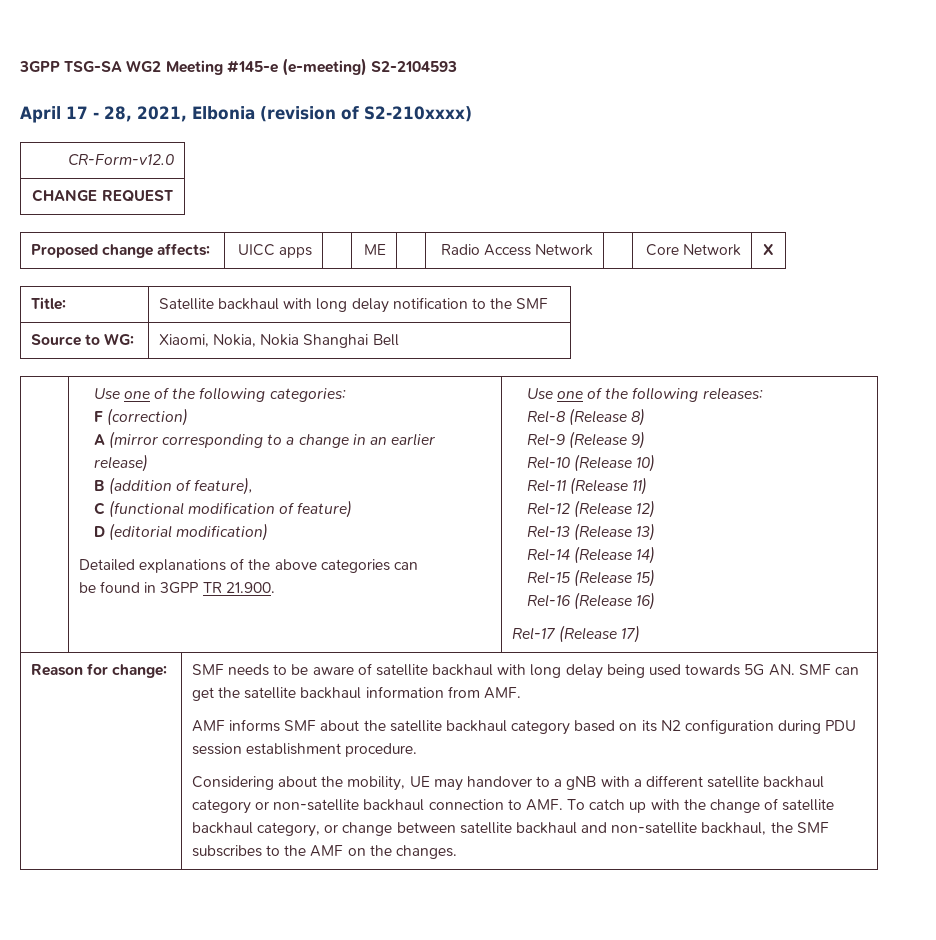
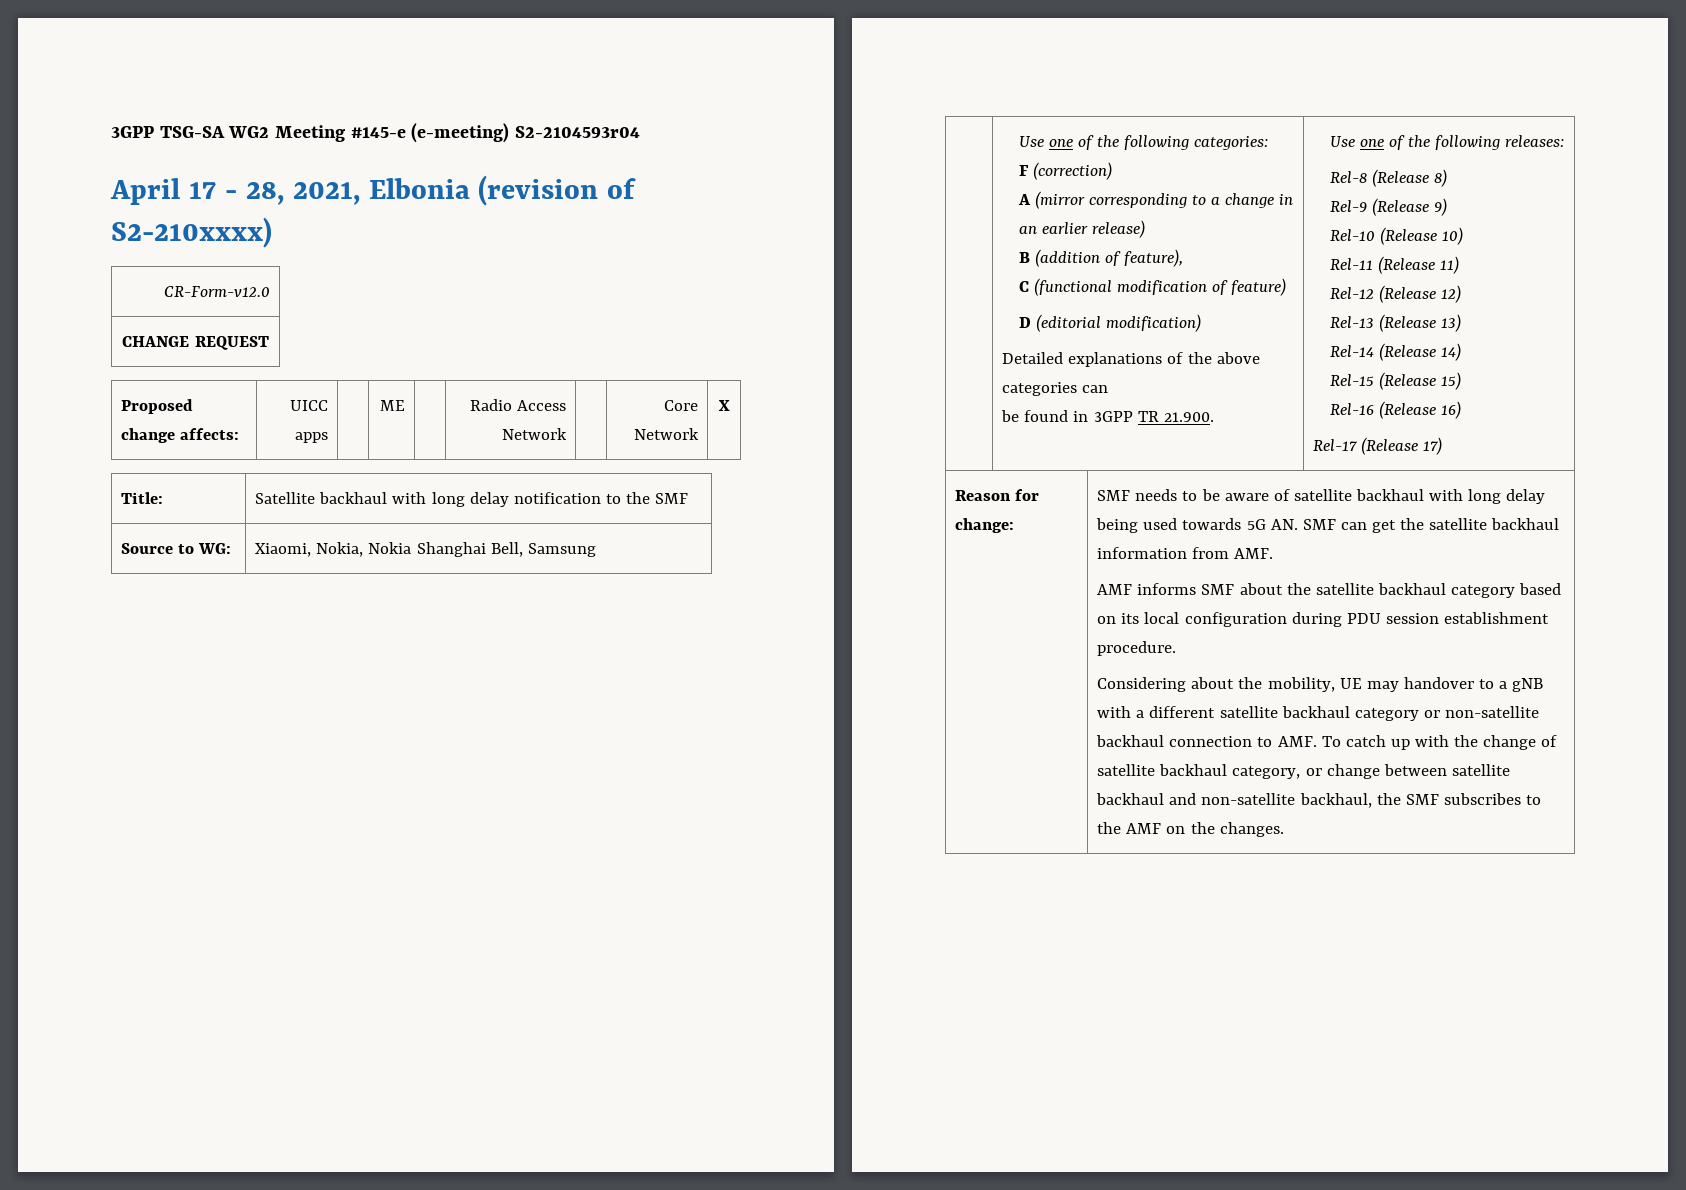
[371,61,458,72] S2-2104593 -> [515,126,641,138] S2-2104593r04
[372,334,399,346] Bell -> [490,542,596,557] Bell, Samsung
[660,720,681,731] N2 -> [1144,612,1180,624] local

